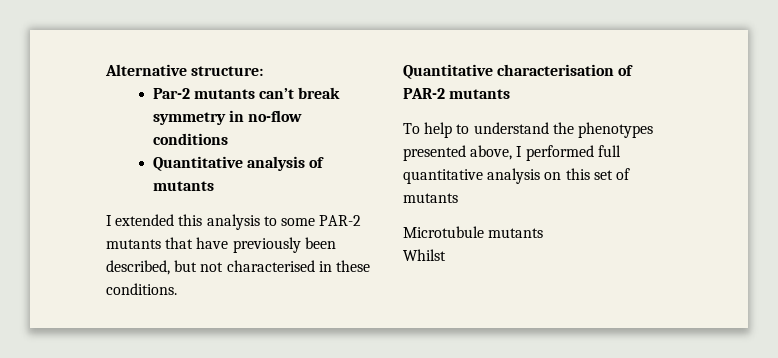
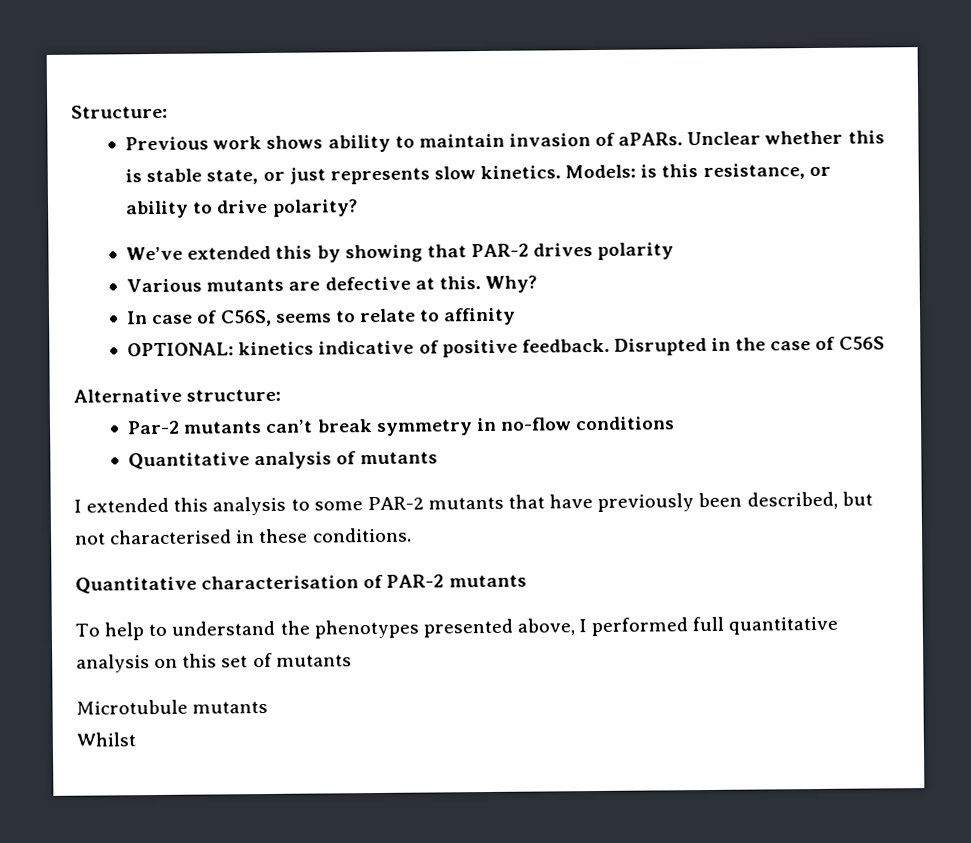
(105, 70) none -> [71,104,168,119] [125,130,885,153] [125,163,831,185] [125,199,358,219] [126,242,675,263] [126,275,537,294] [126,307,517,327] [127,336,885,358] Structure: // Previous work shows ability to maintain invasion of aPARs. Unclear whether this is stable state, or just represents slow kinetics. Models: is this resistance, or ability to drive polarity? // We’ve extended this by showing that PAR-2 drives polarity // Various mutants are defective at this. Why? // In case of C56S, seems to relate to affinity // OPTIONAL: kinetics indicative of positive feedback. Disrupted in the case of C56S //

